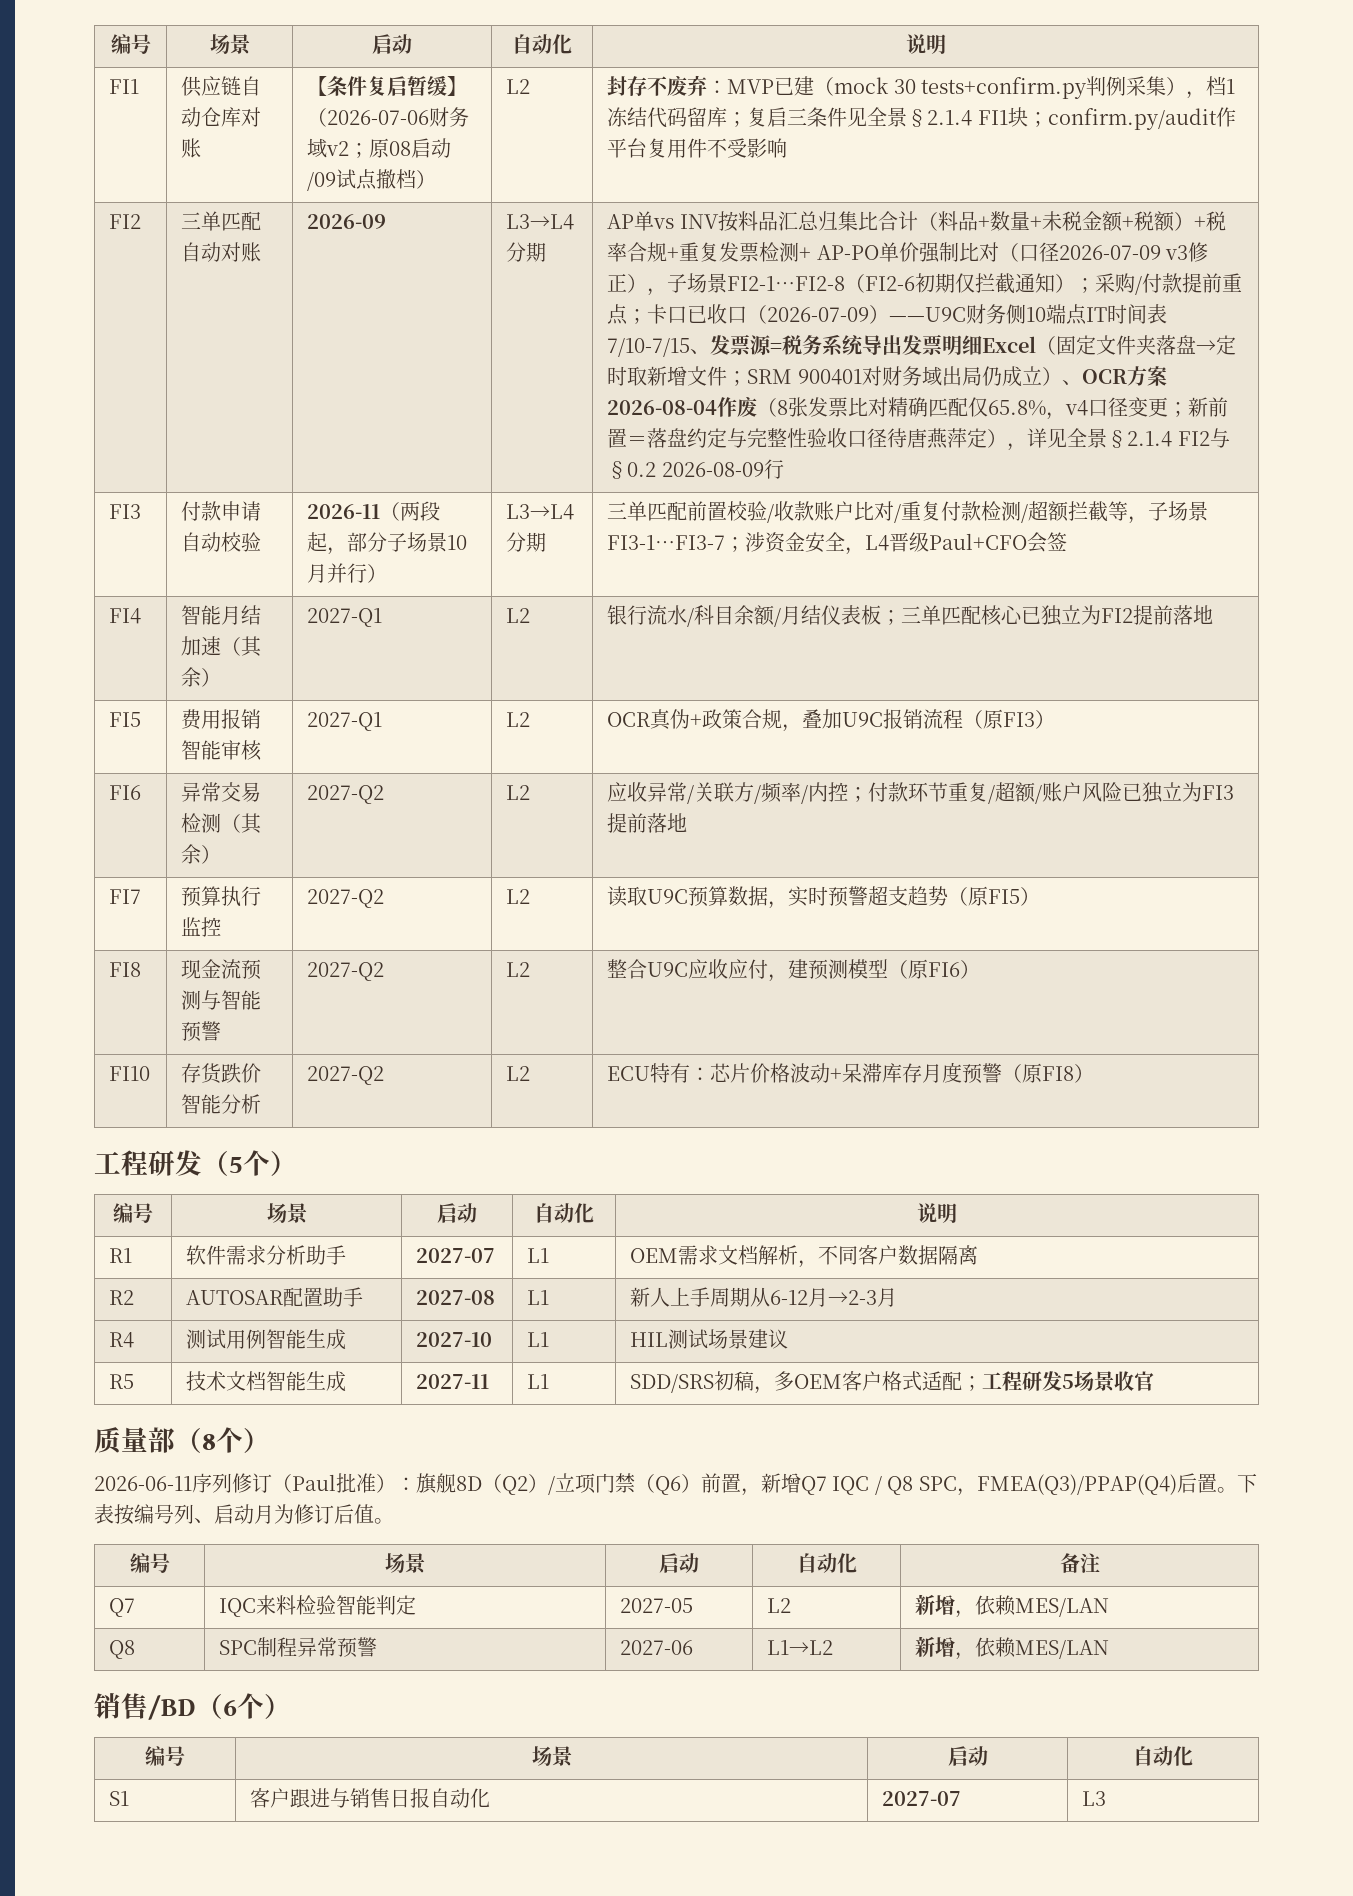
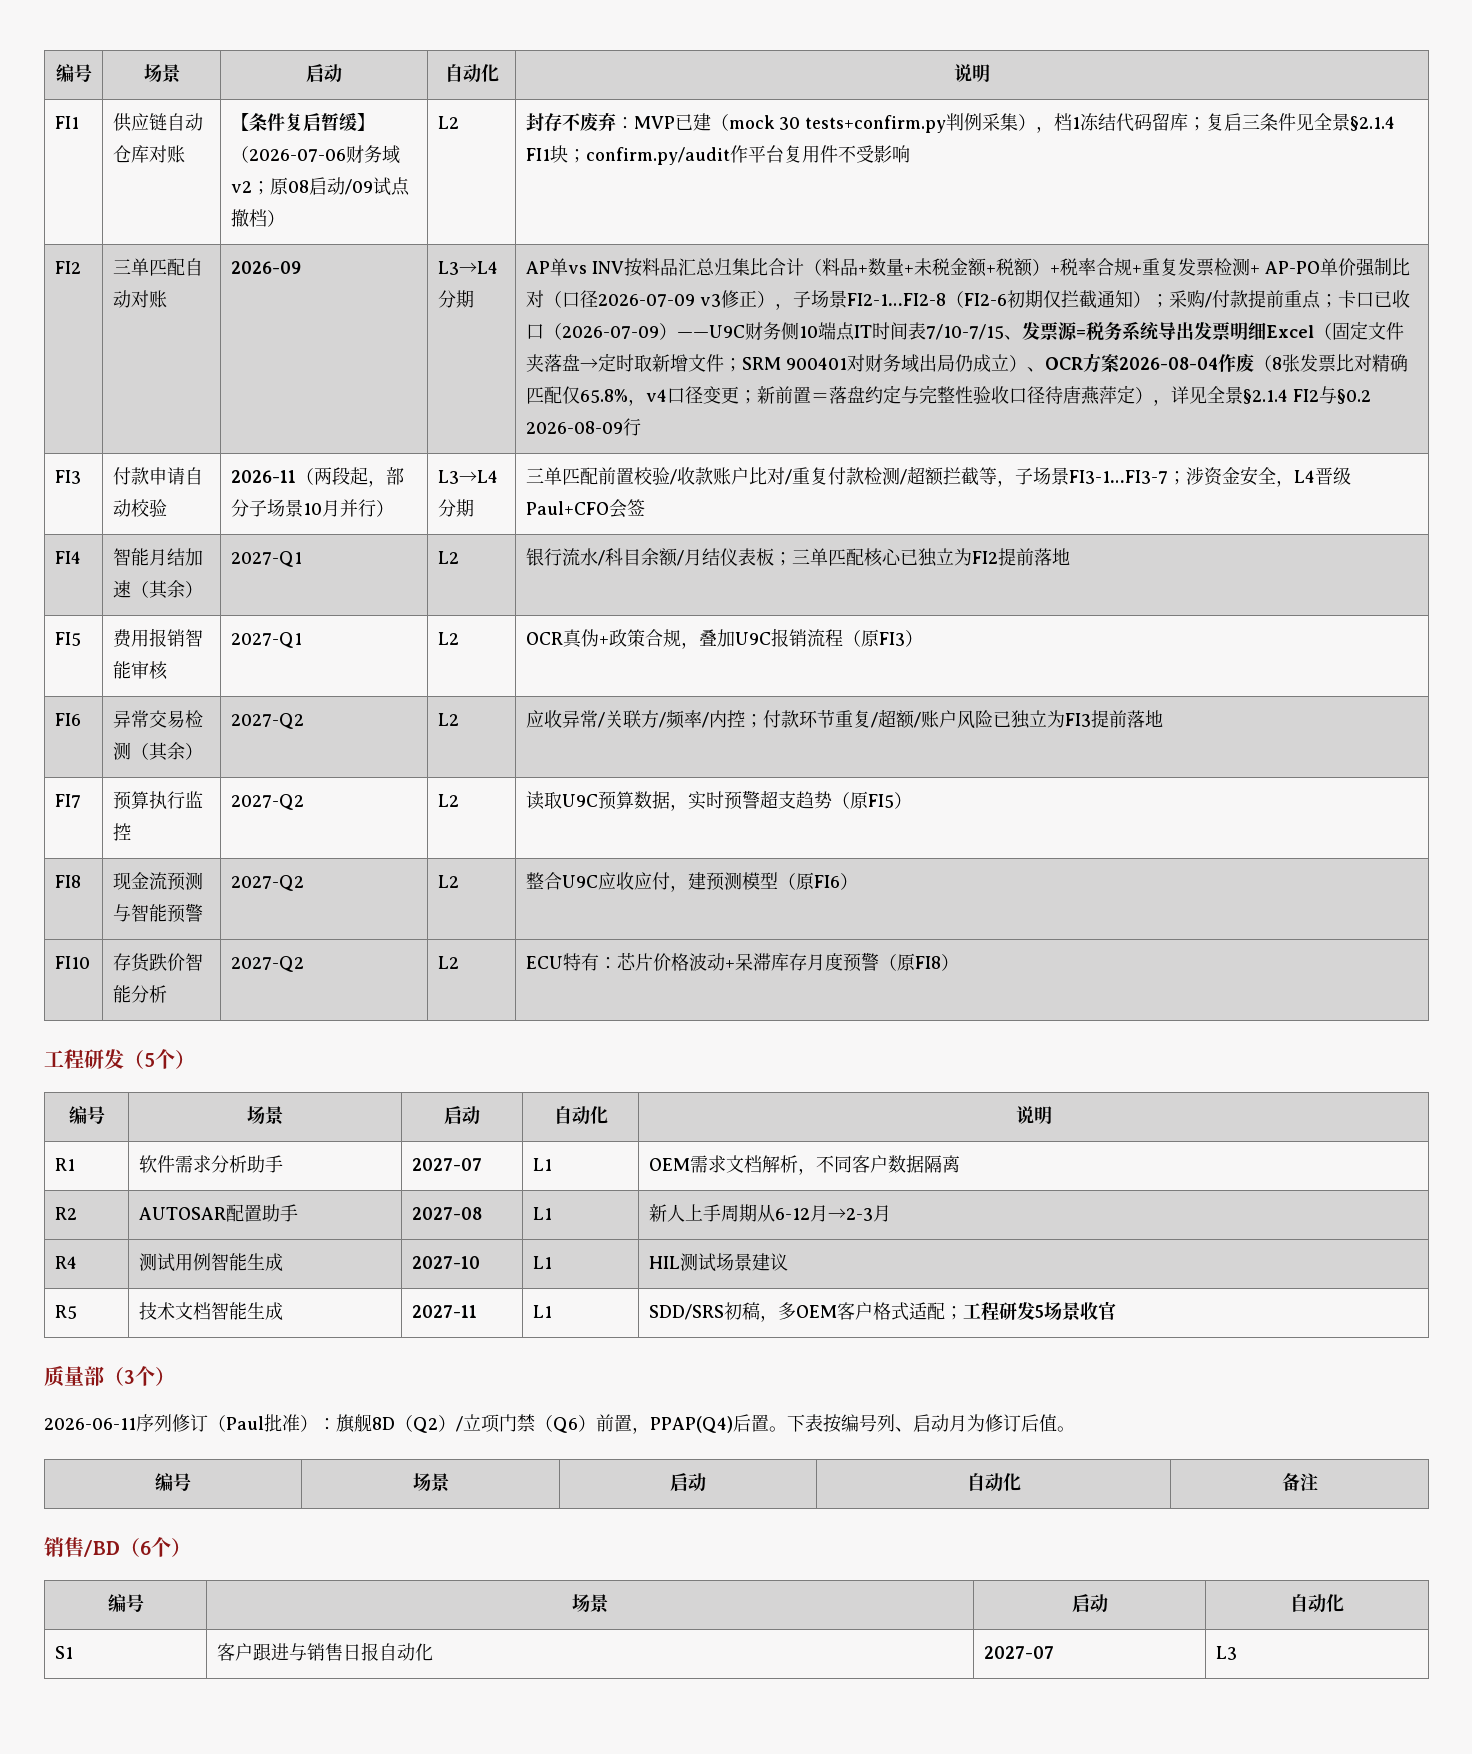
[202,1434,216,1450] 8 -> [124,1370,135,1384] 3
[761,1473,1177,1496] 新增Q7 IQC / Q8 SPC，FMEA(Q3)/PPAP(Q4) -> [650,1416,733,1433] PPAP(Q4)
[109,1598,136,1617] [219,1595,417,1617] [620,1598,694,1613] [767,1598,792,1613] [915,1594,1110,1618] [109,1640,136,1659] [219,1637,378,1658] [620,1640,694,1655] [767,1640,834,1655] [915,1636,1110,1660] // Q7 | IQC来料检验智能判定 | 2027-05 | L2 | 新增，依赖MES/LAN // Q8 | SPC制程异常预警 | 2027-06 | L1→L2 | 新增，依赖MES/LAN -> (1318, 1482) none

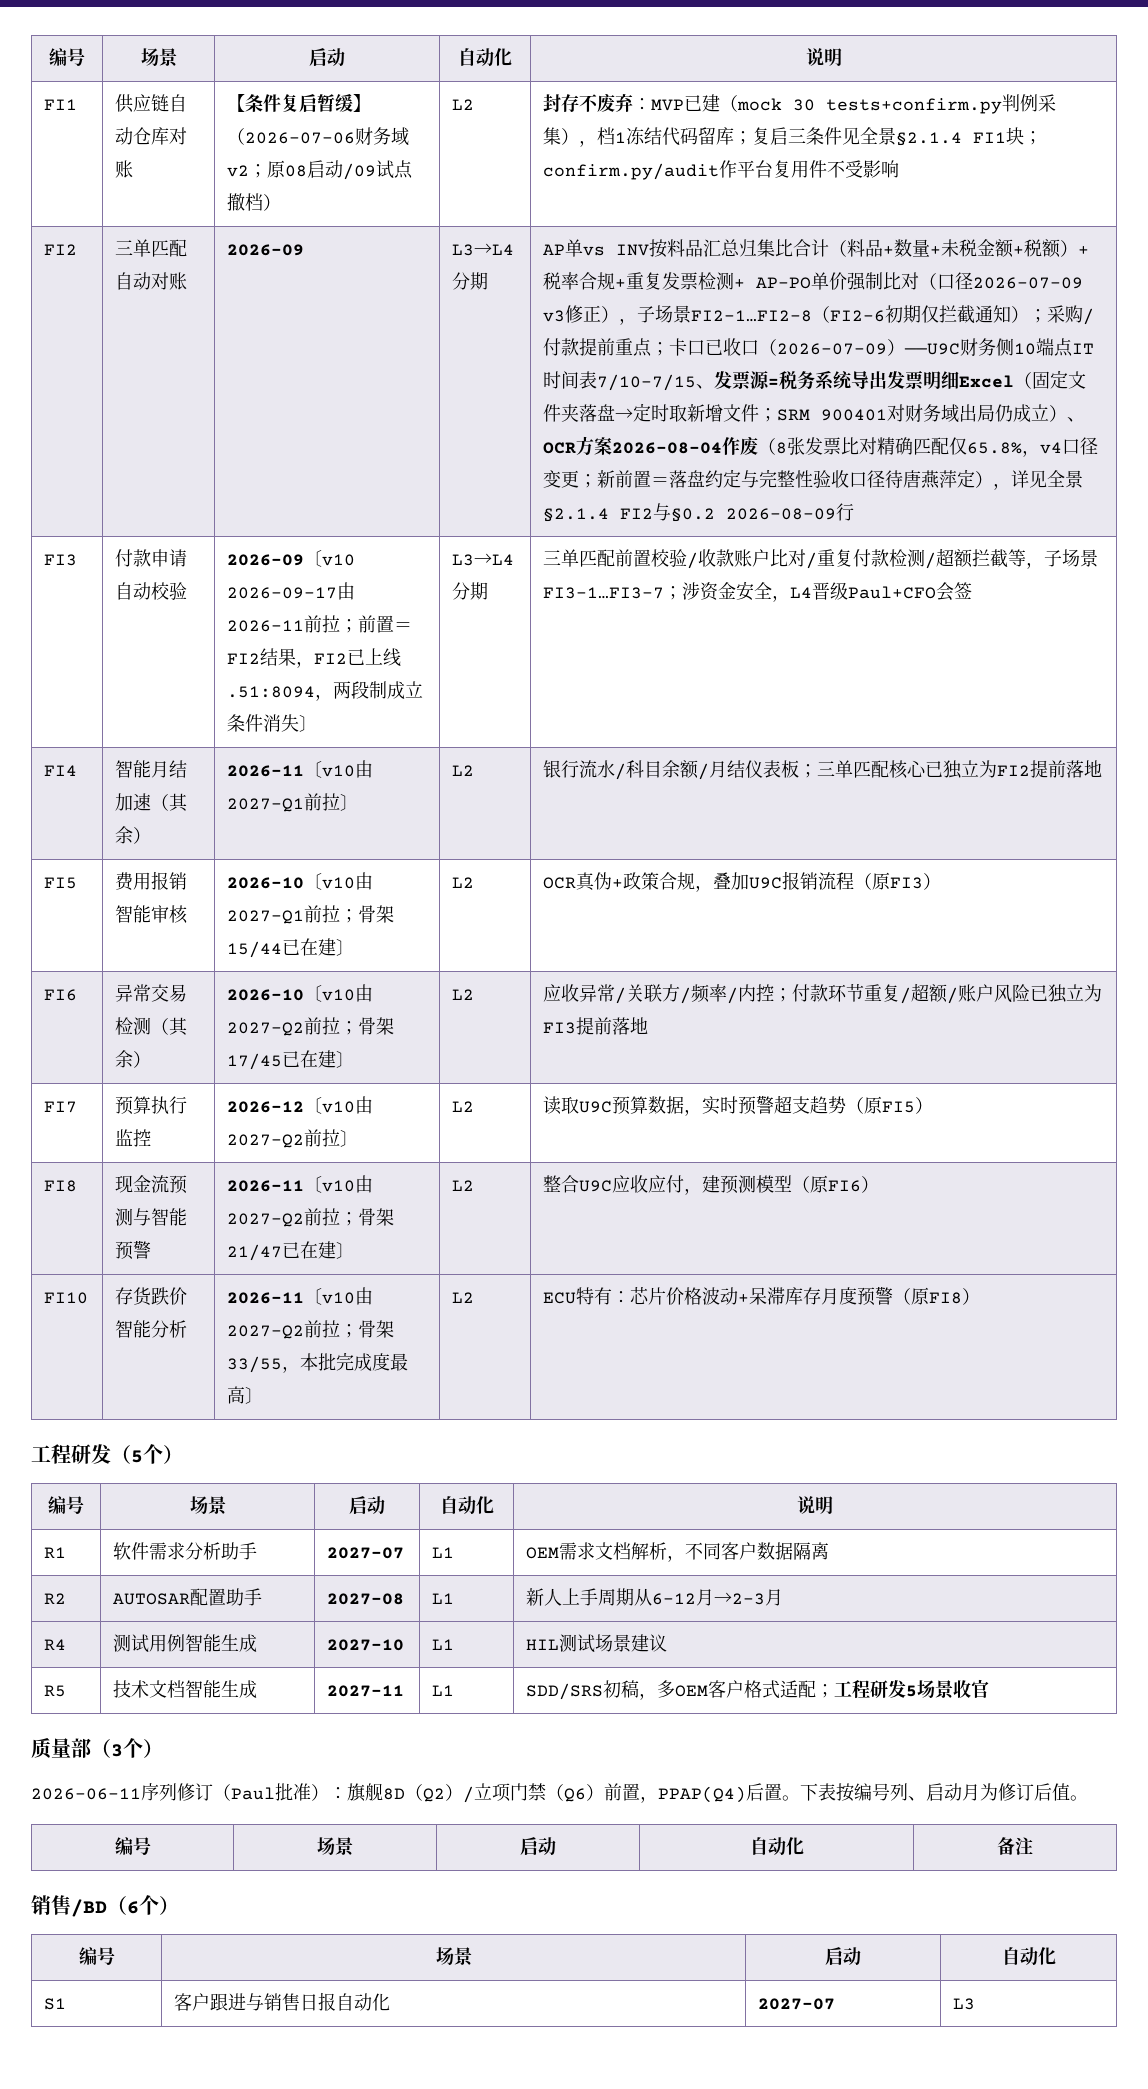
[230,467,404,487] [230,499,394,517] 2026-11（两段起，部分子场景10月并行） -> [227,550,356,567] [227,582,356,600] [227,615,413,633] [227,648,402,668] [227,681,424,701] [227,714,318,732] 2026-09〔v10 2026-09-17由2026-11前拉；前置＝FI2结果，FI2已上线.51:8094，两段制成立条件消失〕
[230,551,302,567] 2027-Q1 -> [227,760,374,778] [227,793,359,812] 2026-11〔v10由2027-Q1前拉〕
[230,632,302,648] 2027-Q1 -> [227,872,374,890] [227,905,395,924] [227,938,355,958] 2026-10〔v10由2027-Q1前拉；骨架15/44已在建〕
[230,713,304,729] 2027-Q2 -> [227,984,374,1002] [227,1017,395,1036] [227,1050,355,1070] 2026-10〔v10由2027-Q2前拉；骨架17/45已在建〕
[230,794,304,810] 2027-Q2 -> [227,1096,374,1114] [227,1129,359,1148] 2026-12〔v10由2027-Q2前拉〕
[230,875,304,891] 2027-Q2 -> [227,1175,374,1193] [227,1208,395,1227] [227,1241,355,1261] 2026-11〔v10由2027-Q2前拉；骨架21/47已在建〕
[230,956,304,972] 2027-Q2 -> [227,1287,374,1305] [227,1320,395,1339] [227,1352,409,1373] [227,1386,264,1404] 2026-11〔v10由2027-Q2前拉；骨架33/55，本批完成度最高〕

